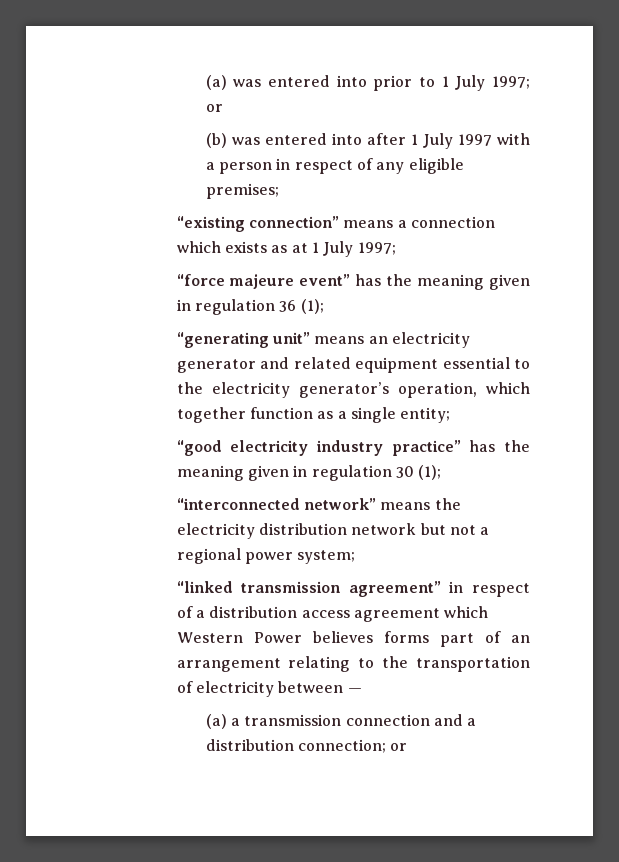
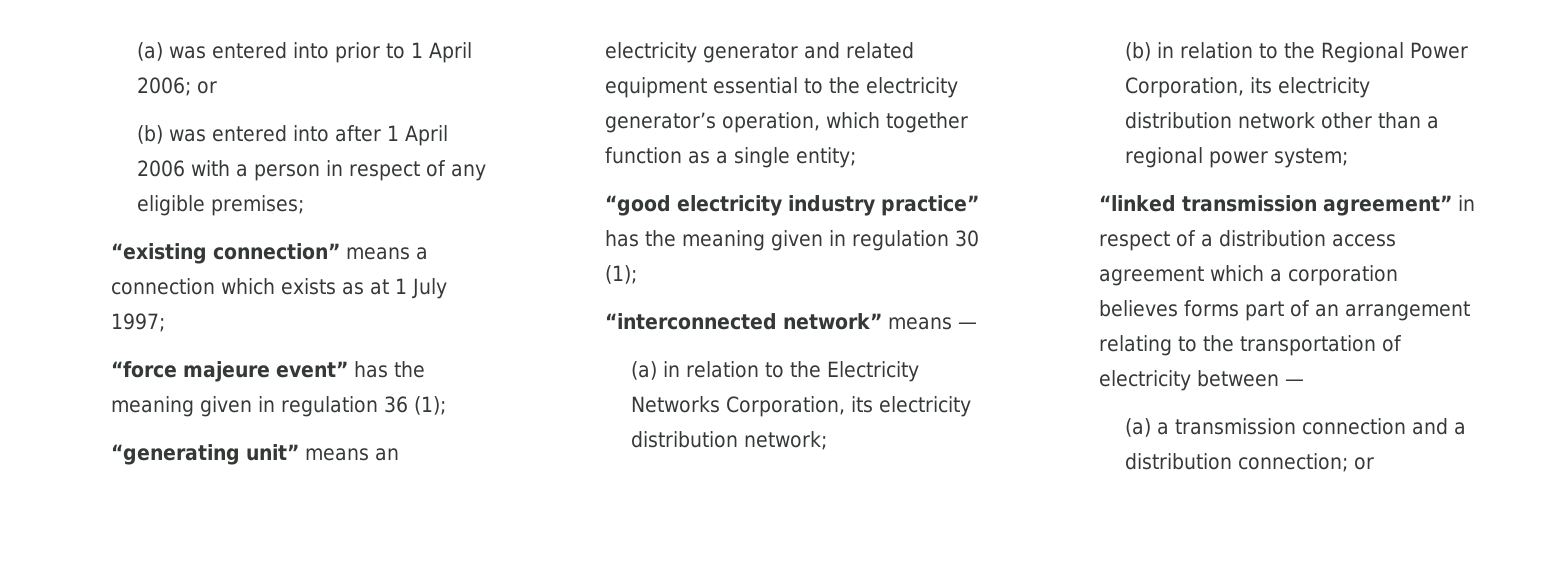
[455,75,531,91] July 1997; -> [428,42,472,63] [136,77,191,96] April 2006;
[422,133,492,149] July 1997 -> [404,125,448,146] [136,160,185,177] April 2006
[434,498,461,510] the -> [957,322,977,329] [630,361,919,382] [630,396,971,417] [630,431,827,450] [1124,42,1468,63] [1124,77,1272,98] — // (a) in relation to the Electricity Networks Corporation, its electricity distribution network; // (b) in relation to the Regional Power Corporation, its
[420,523,476,535] but not -> [1320,112,1421,129] other than
[176,632,302,643] Western Power -> [1269,265,1398,286] a corporation

